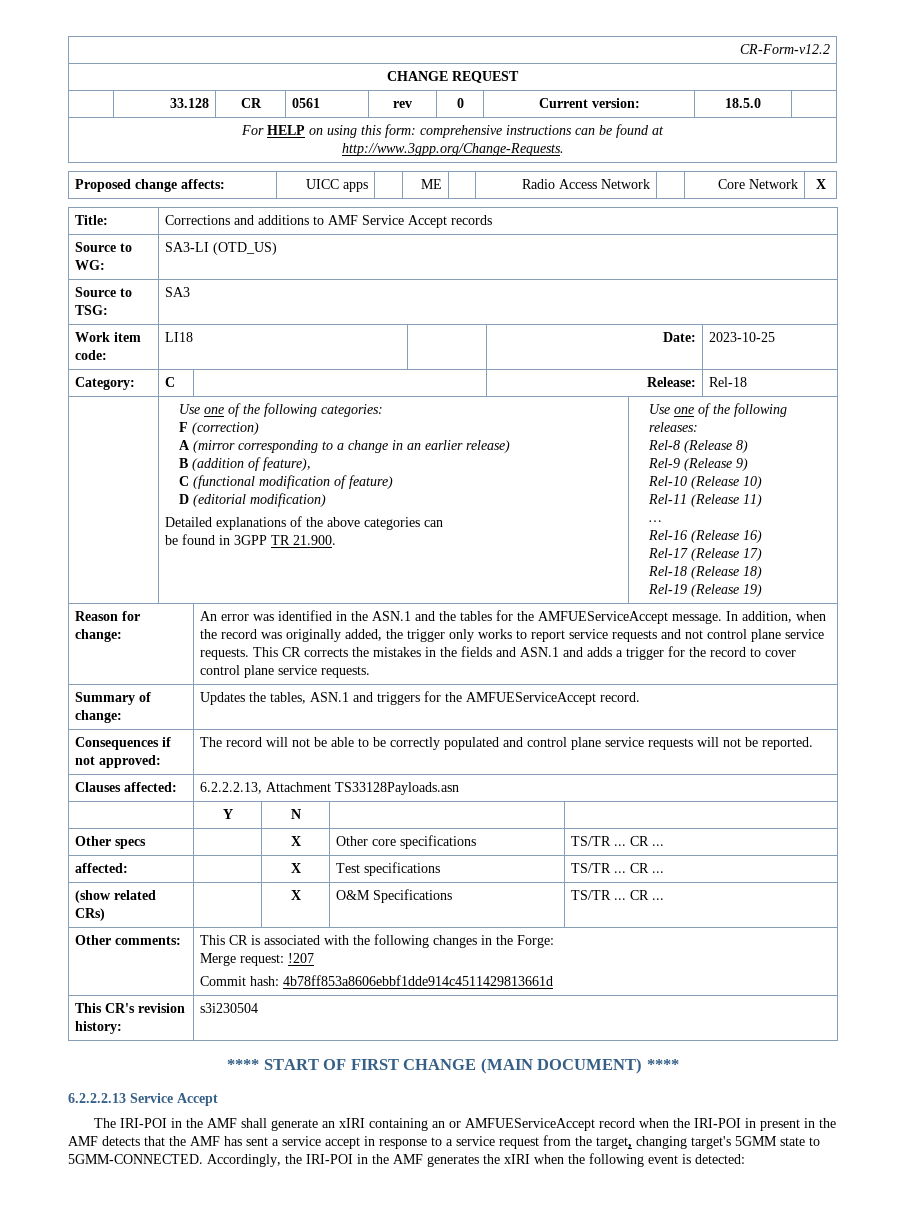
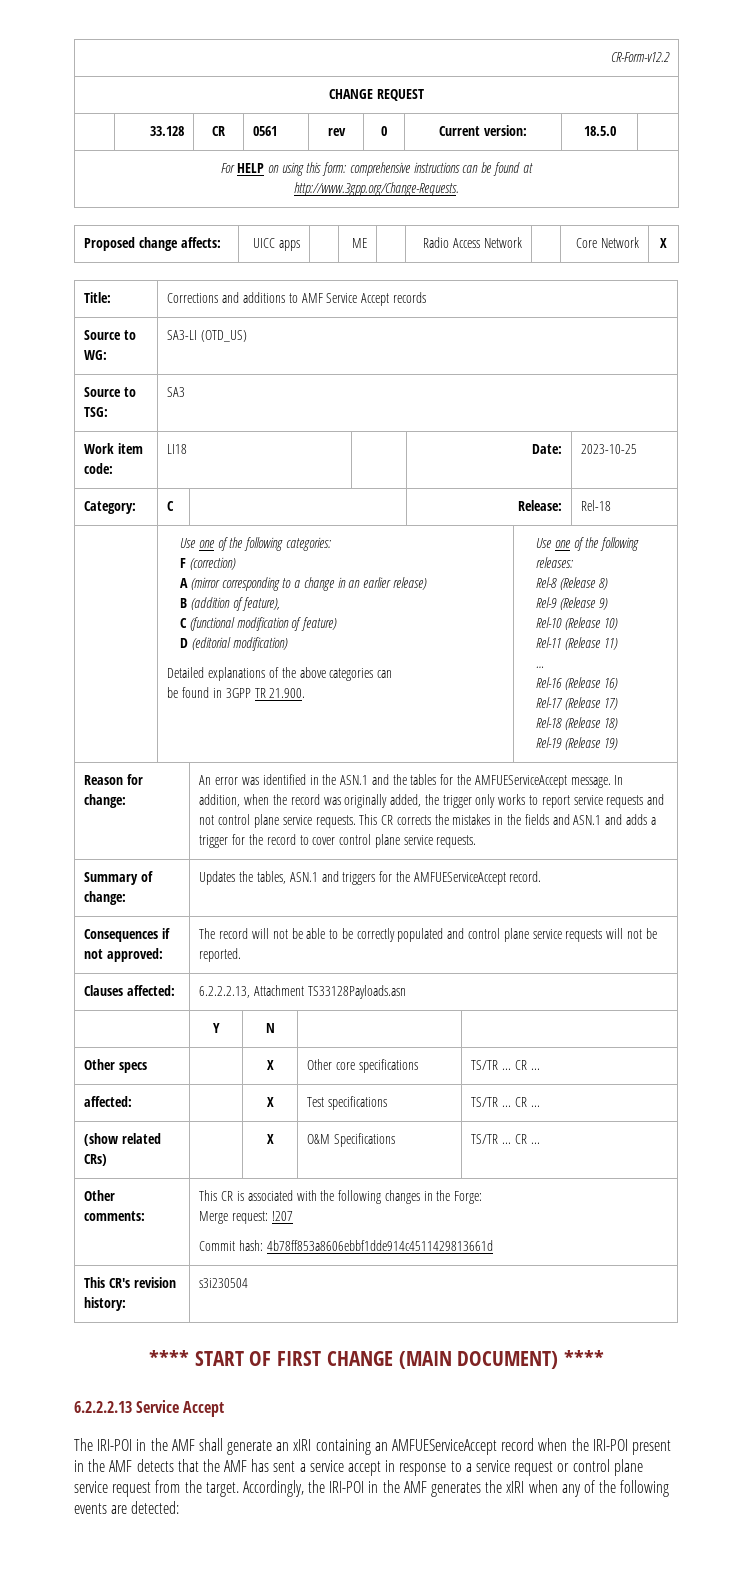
[449,1121,462,1128] or -> (388, 1446) none
[745,1118,757,1128] in -> (628, 1445) none
[543,1135,820,1149] [68,1154,203,1164] from the target, changing target's 5GMM state to 5GMM-CONNECTED. -> [557,1459,643,1476] [74,1480,239,1497] or control plane service request from the target.
[568,1153,691,1167] the following event is -> [561,1480,670,1497] [74,1503,128,1514] any of the following events are

